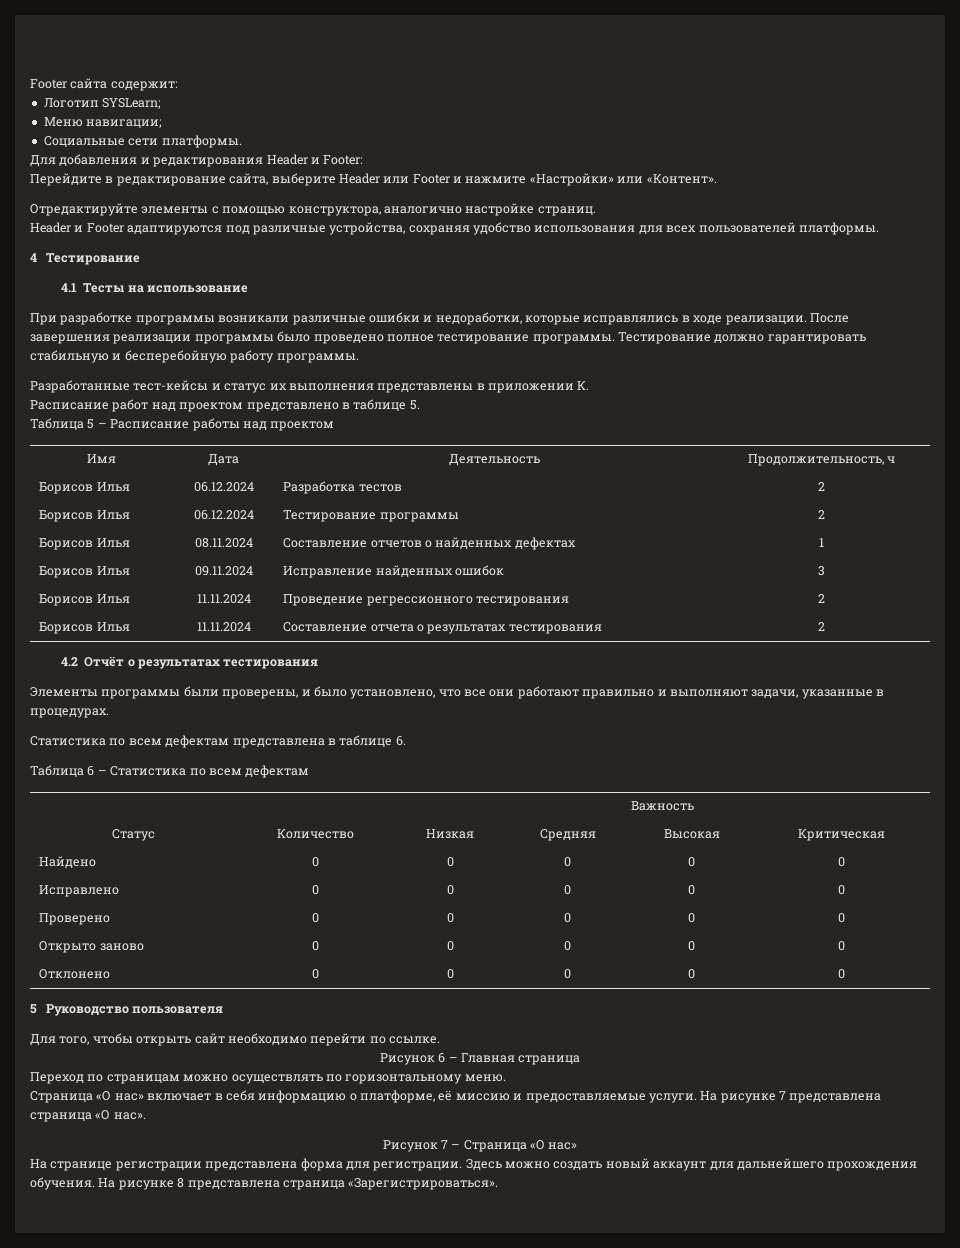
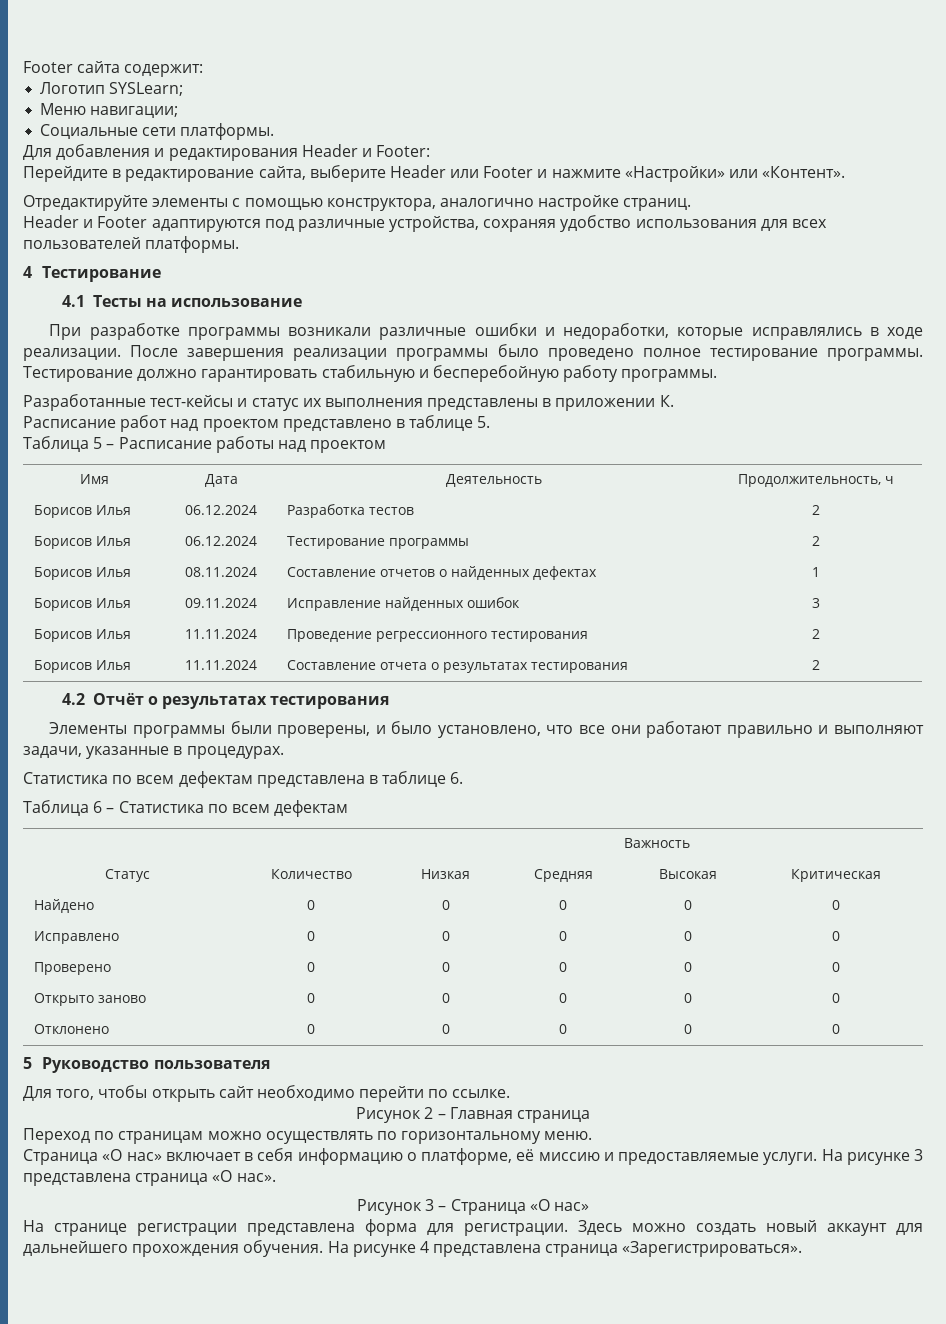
[438,1053,446,1063] 6 -> [424,1107,434,1119] 2
[779,1091,786,1100] 7 -> [914,1149,923,1161] 3
[440,1140,448,1149] 7 -> [425,1199,435,1211] 3
[177,1178,185,1188] 8 -> [419,1241,429,1253] 4

